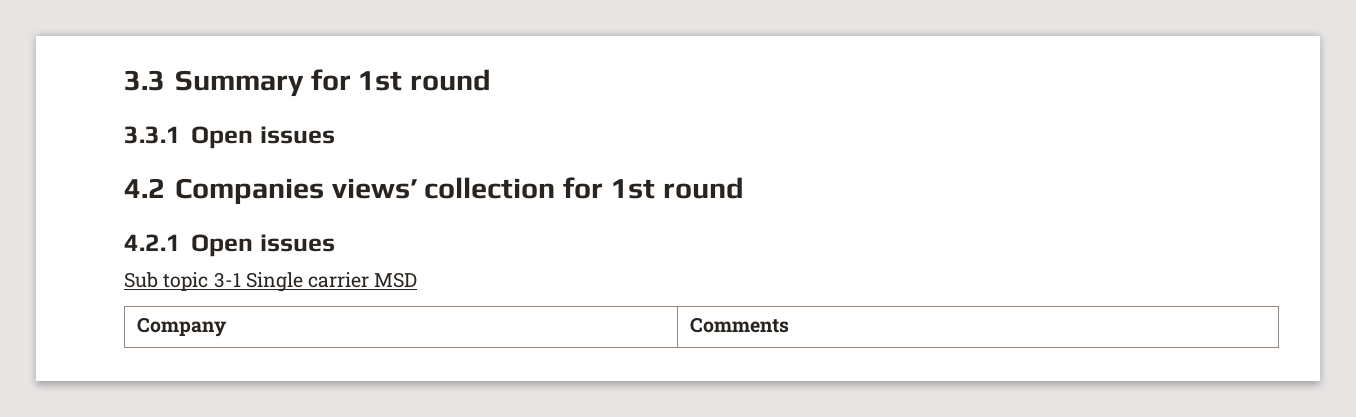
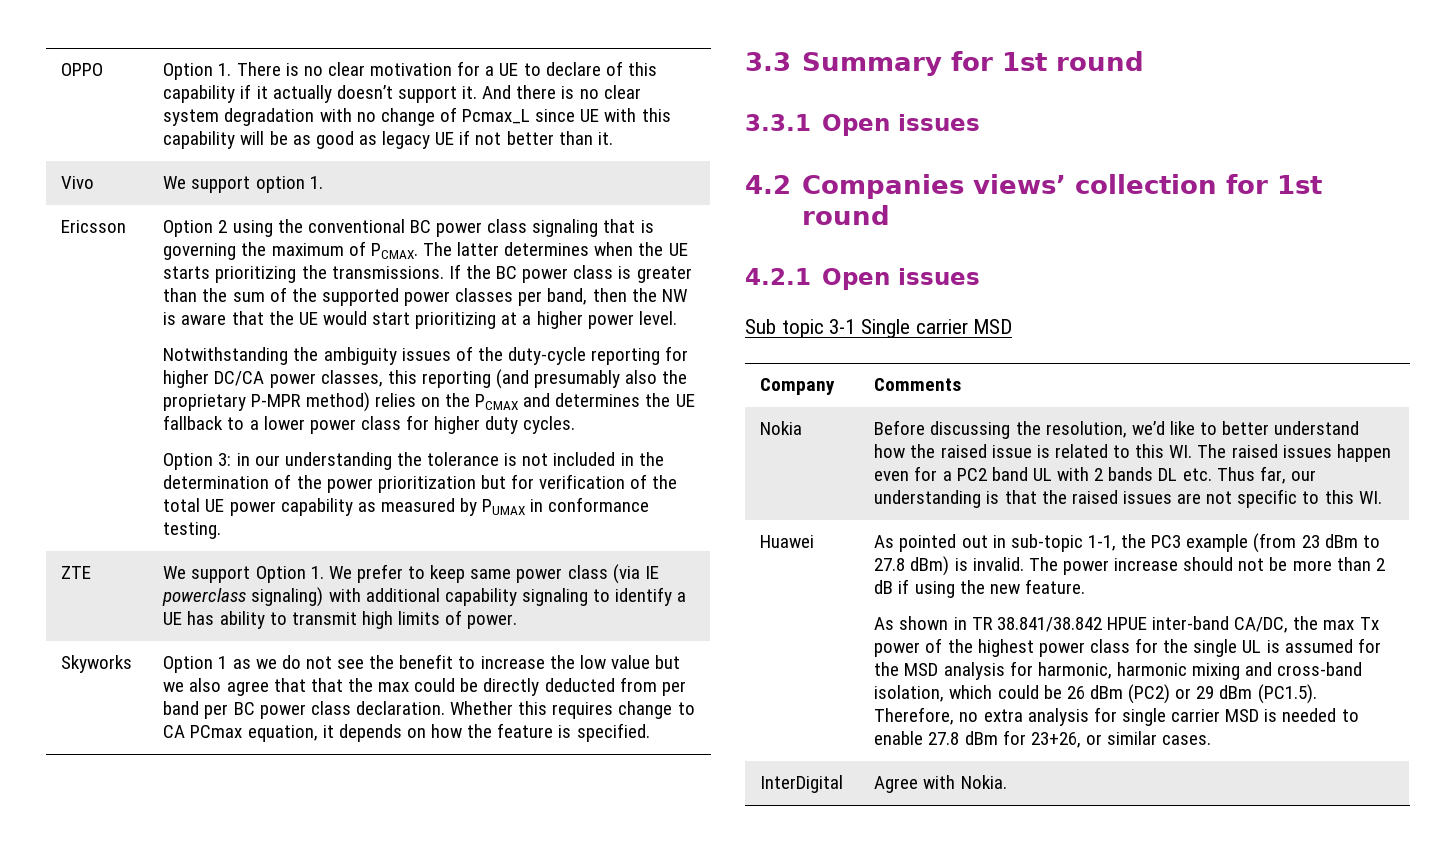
(124, 80) none -> [61,63,104,76] [163,61,657,80] [163,84,641,103] [163,107,671,126] [163,130,613,149] [61,176,95,189] [163,176,323,193] [61,220,127,233] [163,219,654,237] [163,241,688,260] [163,264,692,283] [163,287,687,306] [163,311,677,329] [163,346,689,365] [163,369,688,389] [163,392,695,412] [163,415,576,434] [163,452,664,470] [163,474,678,493] [163,497,650,516] [163,522,222,539] [61,566,92,579] [163,564,659,584] [162,587,687,607] [163,610,518,629] [61,655,133,673] [163,654,681,673] [163,677,686,696] [163,701,695,719] [163,723,650,742] OPPO | Option 1. There is no clear motivation for a UE to declare of this capability if it actually doesn’t support it. And there is no clear system degradation with no change of Pcmax_L since UE with this capability will be as good as legacy UE if not better than it. // Vivo | We support option 1. // Ericsson | Option 2 using the conventional BC power class signaling that is governing the maximum of PCMAX. The latter determines when the UE starts prioritizing the transmissions. If the BC power class is greater than the sum of the supported power classes per band, then the NW is aware that the UE would start prioritizing at a higher power level. // Notwithstanding the ambiguity issues of the duty-cycle reporting for higher DC/CA power classes, this reporting (and presumably also the proprietary P-MPR method) relies on the PCMAX and determines the UE fallback to a lower power class for higher duty cycles. // Option 3: in our understanding the tolerance is not included in the determination of the power prioritization but for verification of the total UE power capability as measured by PUMAX in conformance testing. // ZTE | We support Option 1. We prefer to keep same power class (via IE powerclass signaling) with additional capability signaling to identify a UE has ability to transmit high limits of power. // Skyworks | Option 1 as we do not see the benefit to increase the low value but we also agree that that the max could be directly deducted from per band per BC power class declaration. Whether this requires change to CA PCmax equation, it depends on how the feature is specified. //
(790, 325) none -> [760,421,803,435] [874,420,1360,439] [874,444,1391,462] [874,466,1316,484] [874,489,1382,508] [760,535,815,548] [874,533,1380,553] [874,556,1385,576] [874,579,1085,598] [874,616,1379,633] [874,638,1381,657] [874,661,1363,680] [874,684,1317,704] [874,707,1359,726] [874,730,1212,748] [760,775,844,793] [874,775,1007,793] // Nokia | Before discussing the resolution, we’d like to better understand how the raised issue is related to this WI. The raised issues happen even for a PC2 band UL with 2 bands DL etc. Thus far, our understanding is that the raised issues are not specific to this WI. // Huawei | As pointed out in sub-topic 1-1, the PC3 example (from 23 dBm to 27.8 dBm) is invalid. The power increase should not be more than 2 dB if using the new feature. // As shown in TR 38.841/38.842 HPUE inter-band CA/DC, the max Tx power of the highest power class for the single UL is assumed for the MSD analysis for harmonic, harmonic mixing and cross-band isolation, which could be 26 dBm (PC2) or 29 dBm (PC1.5). Therefore, no extra analysis for single carrier MSD is needed to enable 27.8 dBm for 23+26, or similar cases. // InterDigital | Agree with Nokia.

